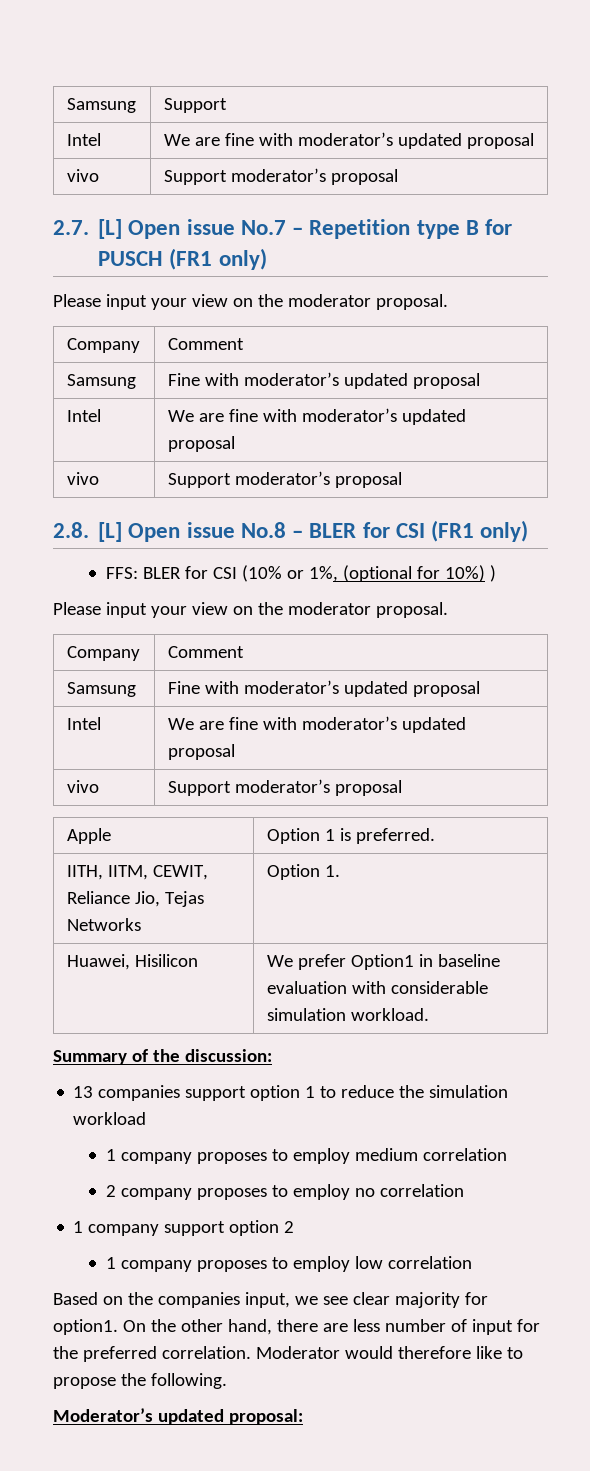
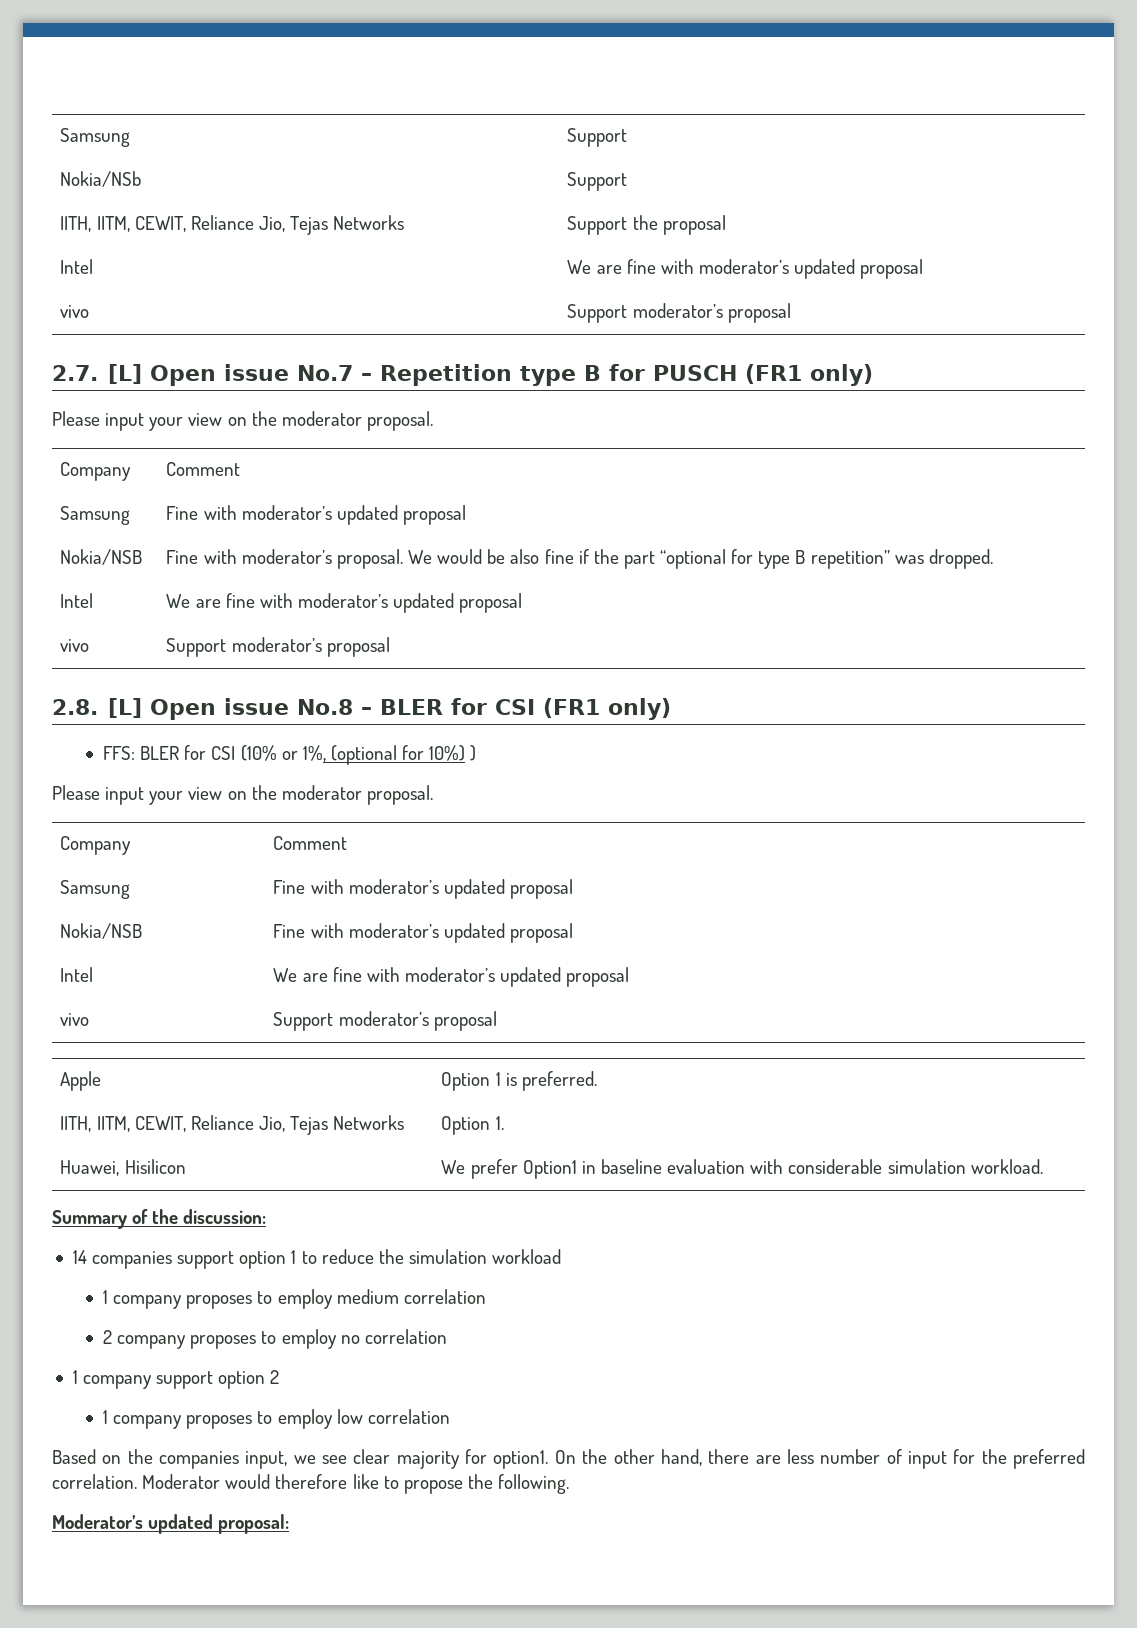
(227, 105) none -> [60,171,142,187] [567,172,628,191] [60,215,405,235] [567,215,726,235] // Nokia/NSb | Support // IITH, IITM, CEWIT, Reliance Jio, Tejas Networks | Support the proposal
(480, 381) none -> [60,549,143,565] [166,549,993,569] // Nokia/NSB | Fine with moderator’s proposal. We would be also fine if the part “optional for type B repetition” was dropped.
(480, 689) none -> [60,923,143,939] [273,923,573,943] // Nokia/NSB | Fine with moderator’s updated proposal
[73,1086,94,1098] 13 -> [72,1250,87,1264] 14

